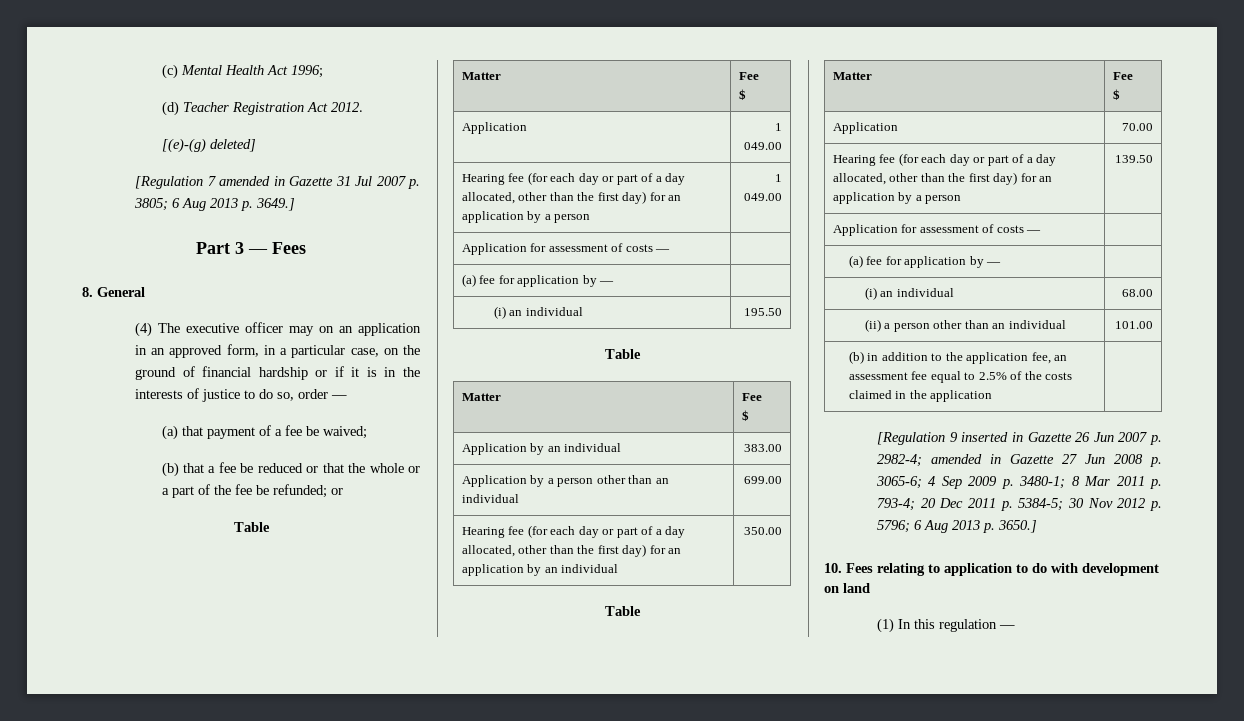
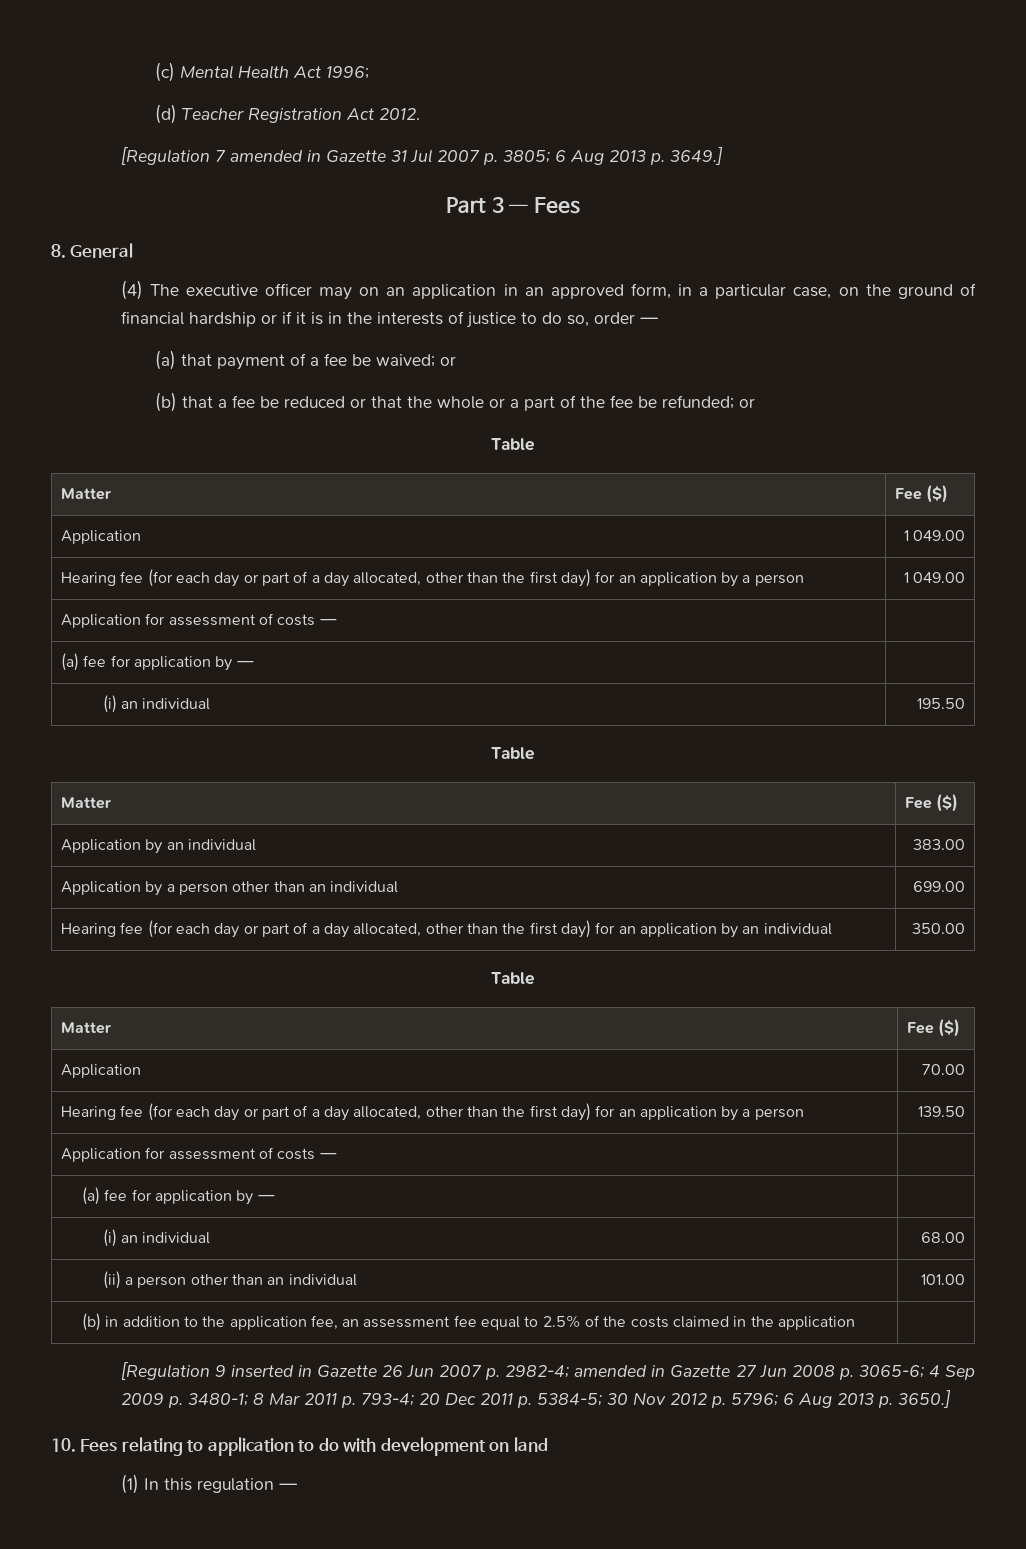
[161,138,256,153] // [(e)-(g) deleted] -> (421, 114) none
(367, 432) none -> [440,356,457,366] or
[738,89,746,100] // $ -> [926,485,949,503] ($)
[741,410,749,421] // $ -> [936,794,959,812] ($)
[1112,89,1120,100] // $ -> [938,1019,961,1037] ($)

